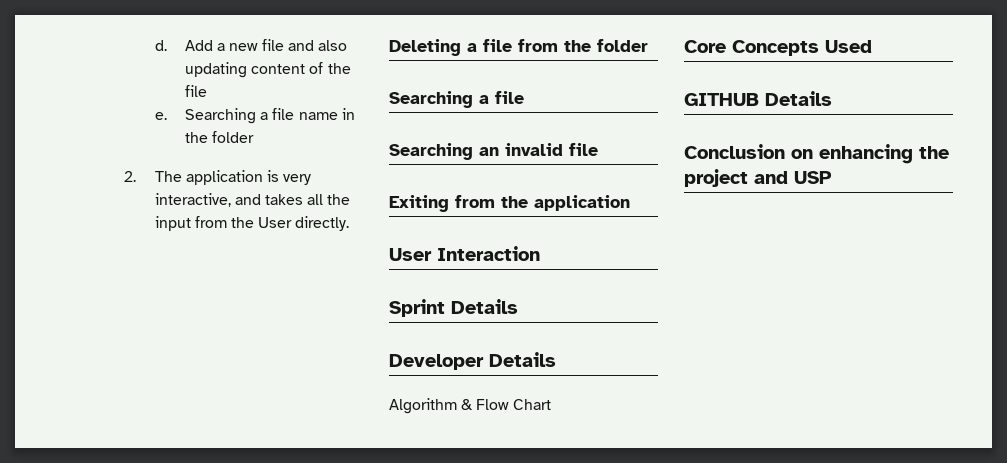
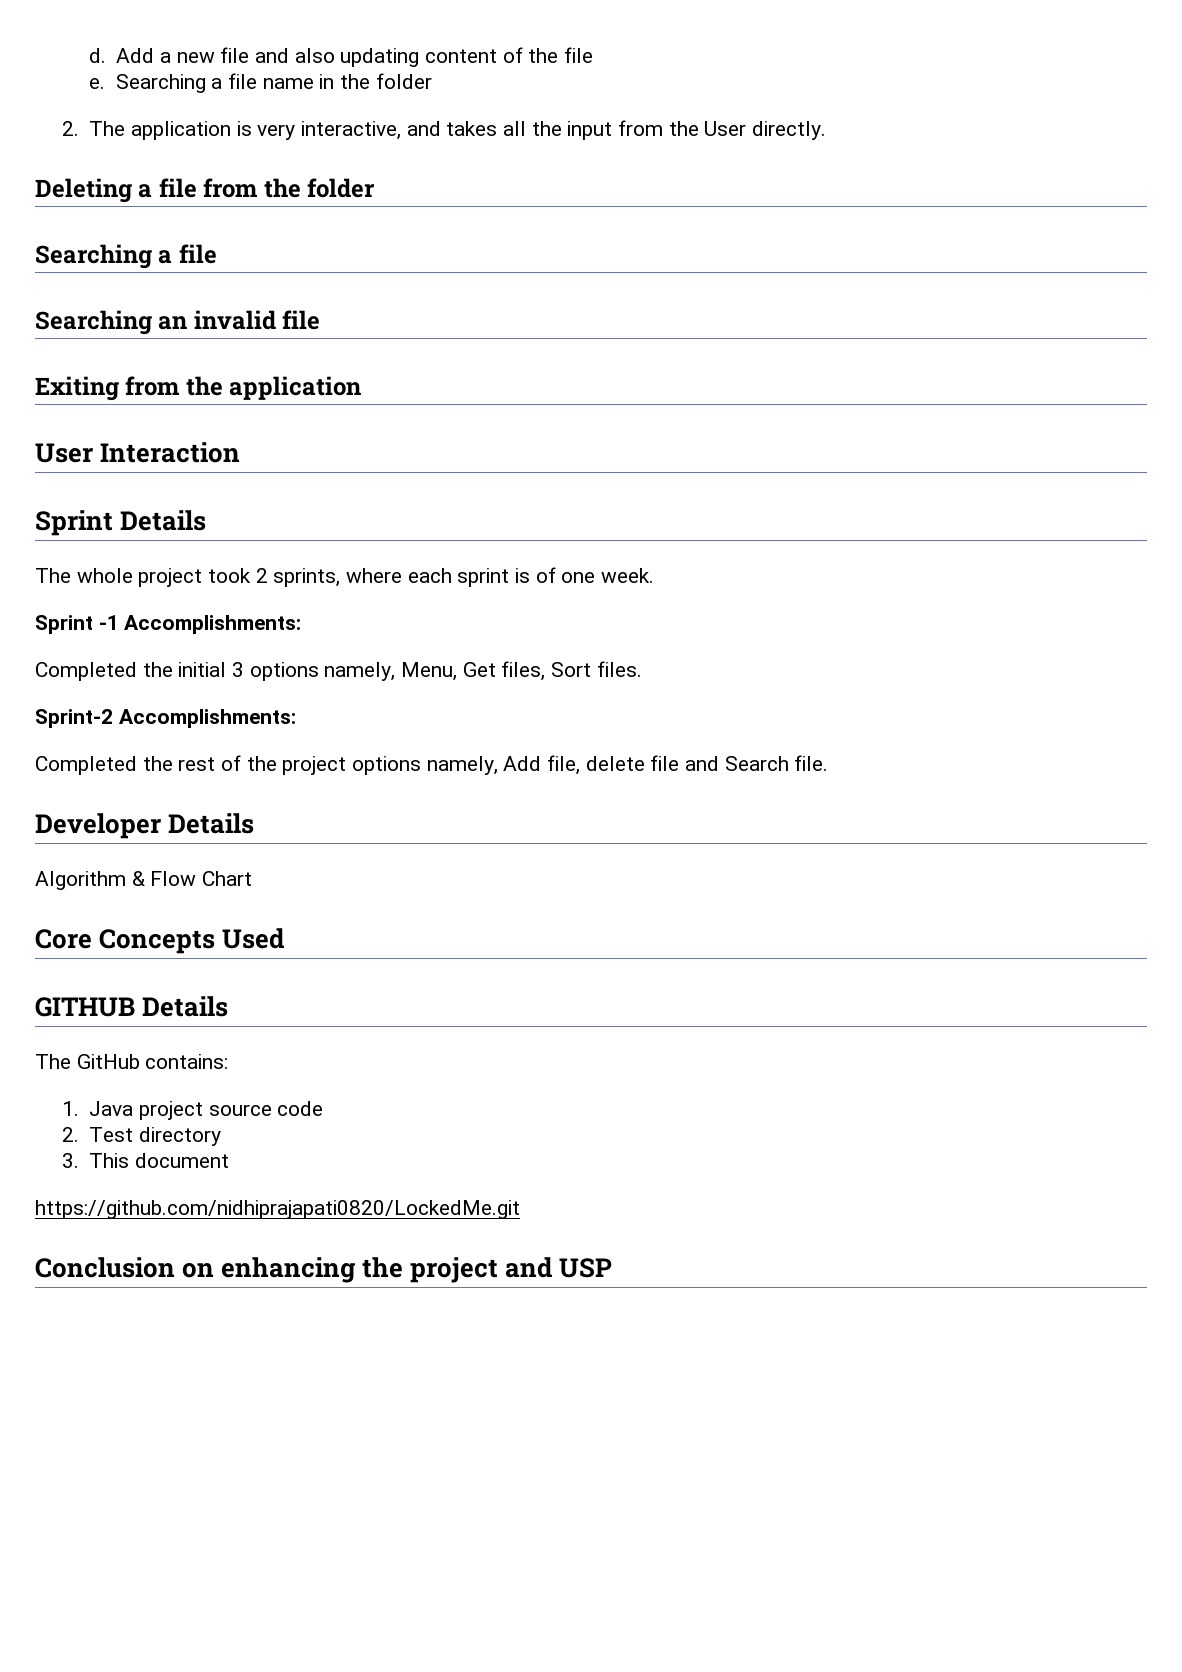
(518, 306) none -> [35,567,655,587] [35,615,302,634] [35,661,642,681] [35,709,296,728] [35,755,829,775] // The whole project took 2 sprints, where each sprint is of one week. // Sprint -1 Accomplishments: // Completed the initial 3 options namely, Menu, Get files, Sort files. // Sprint-2 Accomplishments: // Completed the rest of the project options namely, Add file, delete file and Search file.
(832, 98) none -> [35,1054,229,1069] [61,1101,324,1120] [61,1127,222,1146] [61,1153,230,1168] [35,1200,520,1219] // The GitHub contains: // 1. Java project source code // 2. Test directory // 3. This document // https://github.com/nidhiprajapati0820/LockedMe.git

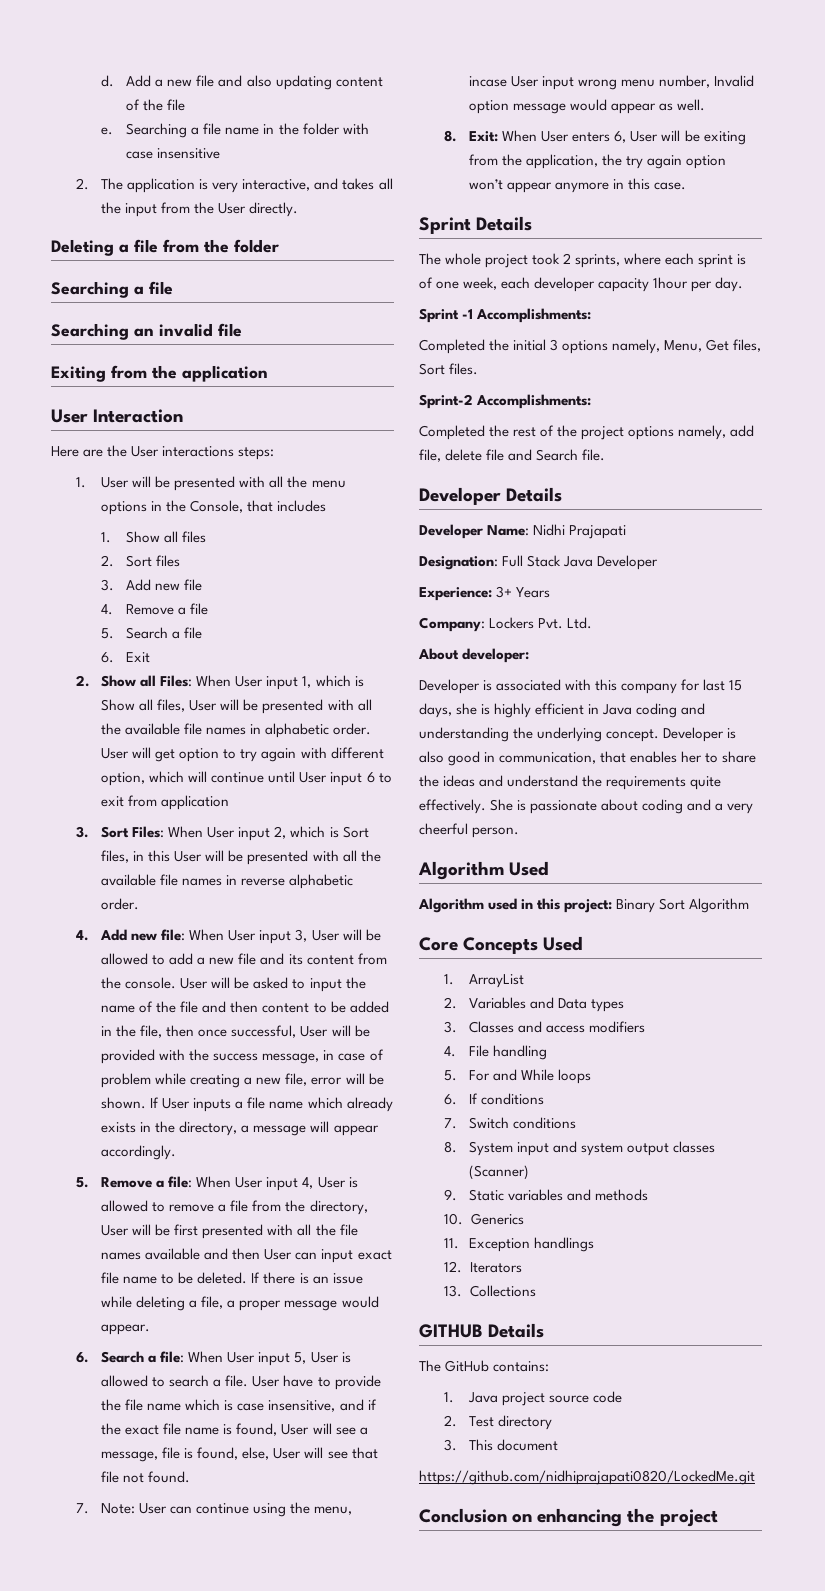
(432, 81) none -> [342,123,369,135] [126,148,221,159] with case insensitive
(241, 452) none -> [51,445,275,460] [76,476,346,491] [101,500,327,515] [101,531,207,543] [101,555,181,567] [101,579,203,591] [101,603,209,615] [101,627,203,639] [101,652,151,663] [76,675,364,690] [101,699,372,714] [101,723,372,738] [101,747,384,762] [101,771,392,786] [101,795,230,810] [76,826,369,841] [101,850,381,865] [101,874,354,889] [101,898,140,910] [76,929,381,944] [101,953,387,965] [101,977,366,992] [101,1001,389,1013] [101,1025,370,1038] [101,1049,384,1064] [101,1073,384,1088] [101,1097,393,1112] [101,1121,379,1136] [101,1145,177,1160] [76,1176,358,1191] [101,1200,368,1215] [101,1224,358,1239] [101,1248,392,1263] [101,1272,363,1284] [101,1296,379,1311] [101,1324,151,1335] [76,1351,351,1366] [101,1375,381,1390] [101,1399,377,1412] [101,1423,368,1436] [101,1447,378,1462] [101,1471,191,1483] [76,1502,353,1517] [469,75,755,90] [469,99,706,114] [444,130,746,145] [469,154,727,169] [469,178,687,193] // Here are the User interactions steps: // 1. User will be presented with all the menu options in the Console, that includes // 1. Show all files // 2. Sort files // 3. Add new file // 4. Remove a file // 5. Search a file // 6. Exit // 2. Show all Files: When User input 1, which is Show all files, User will be presented with all the available file names in alphabetic order. User will get option to try again with different option, which will continue until User input 6 to exit from application // 3. Sort Files: When User input 2, which is Sort files, in this User will be presented with all the available file names in reverse alphabetic order. // 4. Add new file: When User input 3, User will be allowed to add a new file and its content from the console. User will be asked to input the name of the file and then content to be added in the file, then once successful, User will be provided with the success message, in case of problem while creating a new file, error will be shown. If User inputs a file name which already exists in the directory, a message will appear accordingly. // 5. Remove a file: When User input 4, User is allowed to remove a file from the directory, User will be first presented with all the file names available and then User can input exact file name to be deleted. If there is an issue while deleting a file, a proper message would appear. // 6. Search a file: When User input 5, User is allowed to search a file. User have to provide the file name which is case insensitive, and if the exact file name is found, User will see a message, file is found, else, User will see that file not found. // 7. Note: User can continue using the menu, incase User input wrong menu number, Invalid option message would appear as well. // 8. Exit: When User enters 6, User will be exiting from the application, the try again option won’t appear anymore in this case.
[601,568,655,583] week. -> [463,277,744,292] week, each developer capacity 1hour per day.
[503,756,542,771] Add -> [730,425,755,437] add
[35,871,253,890] [35,928,285,954] Algorithm & Flow Chart // Core Concepts Used -> [419,524,627,539] [419,555,659,570] [419,586,551,601] [419,617,593,632] [418,648,530,663] [419,679,743,694] [419,703,706,718] [419,727,737,742] [419,751,757,766] [419,775,722,790] [419,799,754,814] [419,823,520,838] [418,861,550,880] [418,898,750,913] [419,936,584,954] [444,974,525,988] [444,997,625,1012] [444,1021,646,1033] [444,1045,548,1060] [444,1069,592,1084] [444,1093,545,1105] [444,1117,577,1129] [444,1141,716,1156] [469,1165,530,1180] [444,1189,649,1201] [444,1213,524,1225] [444,1237,595,1252] [444,1261,522,1273] [444,1285,536,1297] Developer Name: Nidhi Prajapati // Designation: Full Stack Java Developer // Experience: 3+ Years // Company: Lockers Pvt. Ltd. // About developer: // Developer is associated with this company for last 15 days, she is highly efficient in Java coding and understanding the underlying concept. Developer is also good in communication, that enables her to share the ideas and understand the requirements quite effectively. She is passionate about coding and a very cheerful person. // Algorithm Used // Algorithm used in this project: Binary Sort Algorithm // Core Concepts Used // 1. ArrayList // 2. Variables and Data types // 3. Classes and access modifiers // 4. File handling // 5. For and While loops // 6. If conditions // 7. Switch conditions // 8. System input and system output classes (Scanner) // 9. Static variables and methods // 10. Generics // 11. Exception handlings // 12. Iterators // 13. Collections
[505,1257,613,1278] and USP -> (718, 1518) none

